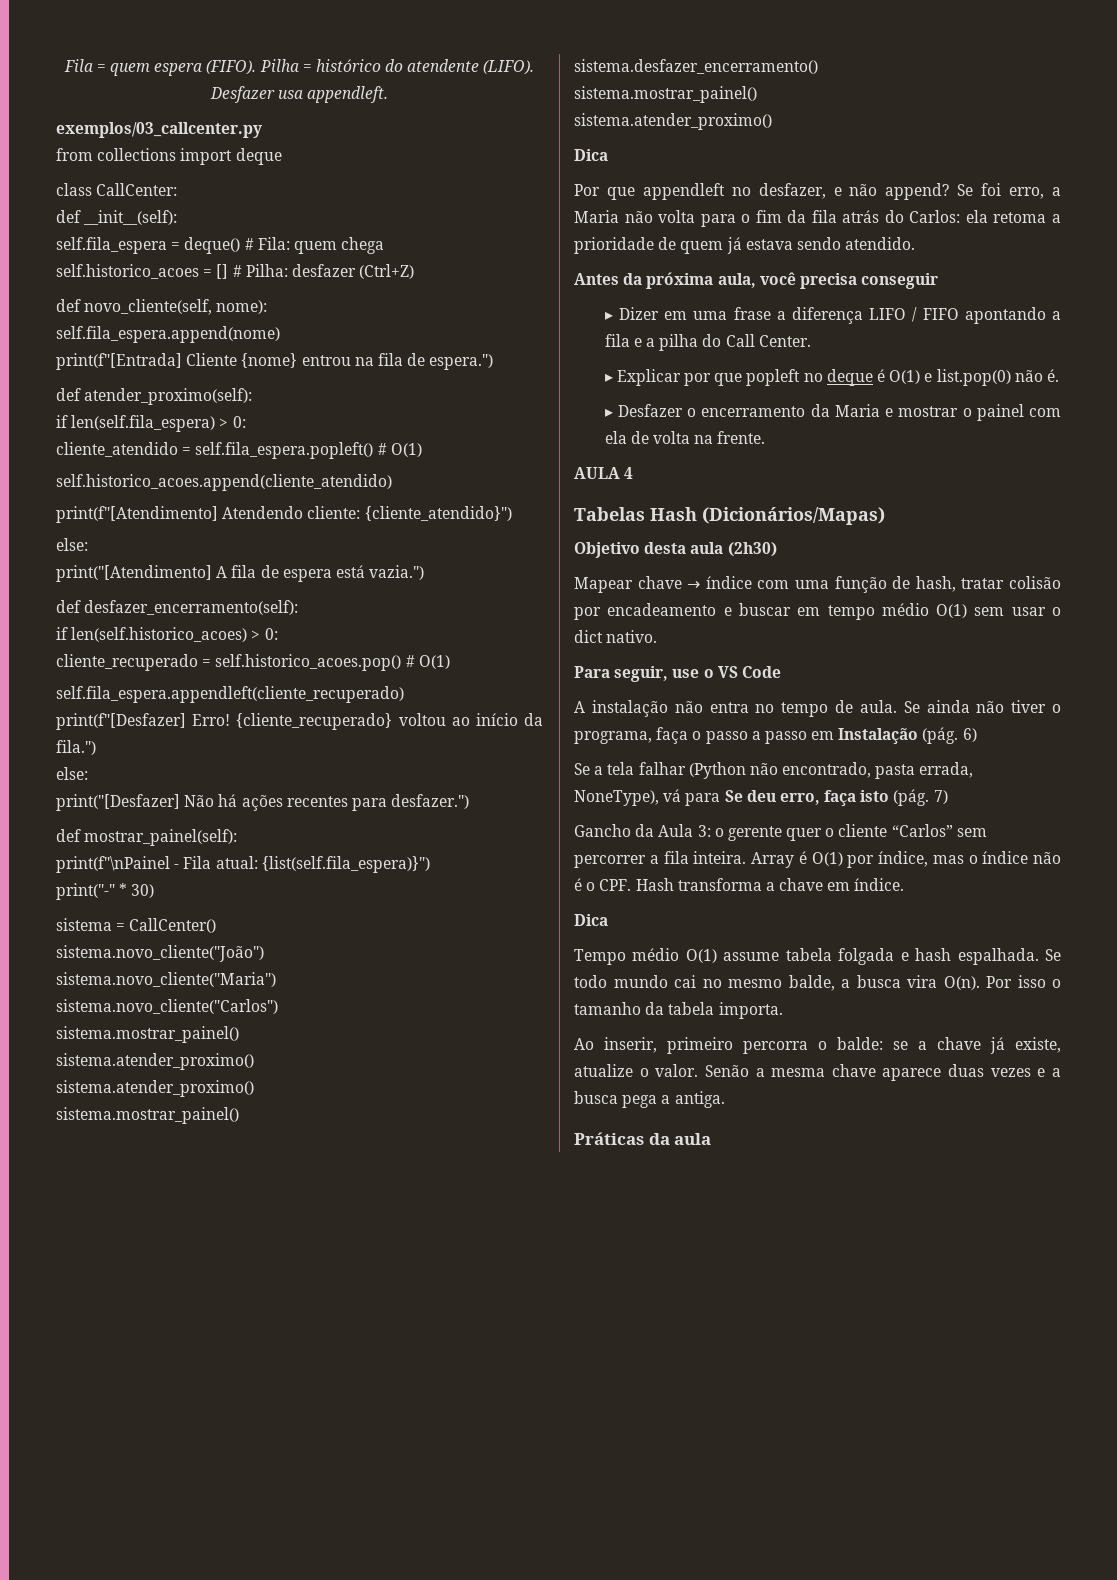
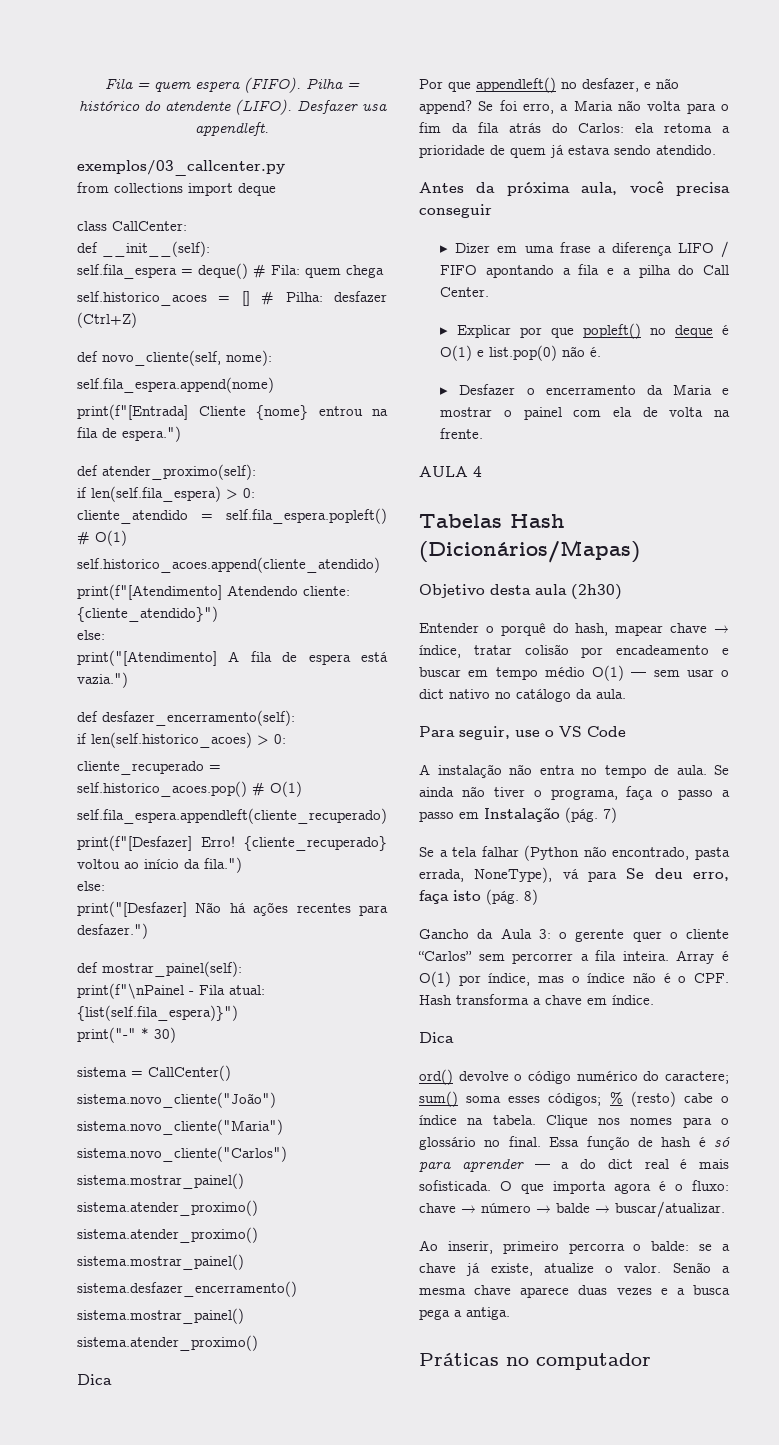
[642,183,725,200] appendleft -> [476,77,556,93] appendleft()
[746,369,801,386] popleft -> [583,323,642,339] popleft()
[574,576,956,593] Mapear chave → índice com uma função de hash, -> [419,622,729,636] [419,645,461,658] Entender o porquê do hash, mapear chave → índice,
(968, 611) none -> [631,672,647,677] —
[606,630,658,643] nativo. -> [449,689,626,702] nativo no catálogo da aula.
[962,728,977,742] 6) -> [603,807,617,823] 7)
[933,790,948,804] 7) -> [524,889,538,905] 8)
[574,948,1061,965] [574,975,1061,991] [574,1002,783,1019] Tempo médio O(1) assume tabela folgada e hash espalhada. Se todo mundo cai no mesmo balde, a busca vira O(n). Por isso o tamanho da tabela importa. -> [419,1069,729,1085] [419,1091,729,1107] [419,1115,729,1128] [419,1136,730,1150] [419,1158,729,1172] [419,1180,729,1194] [419,1201,725,1218] ord() devolve o código numérico do caractere; sum() soma esses códigos; % (resto) cabe o índice na tabela. Clique nos nomes para o glossário no final. Essa função de hash é só para aprender — a do dict real é mais sofisticada. O que importa agora é o fluxo: chave → número → balde → buscar/atualizar.
[648,1133,712,1145] da aula -> [506,1353,651,1370] no computador

